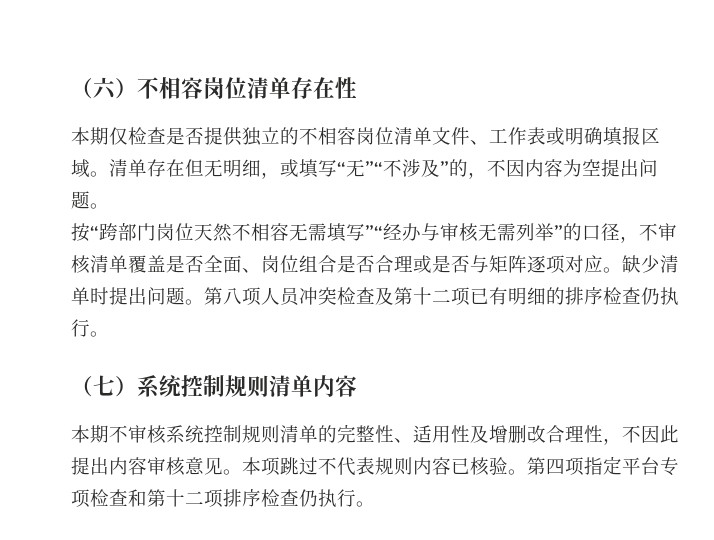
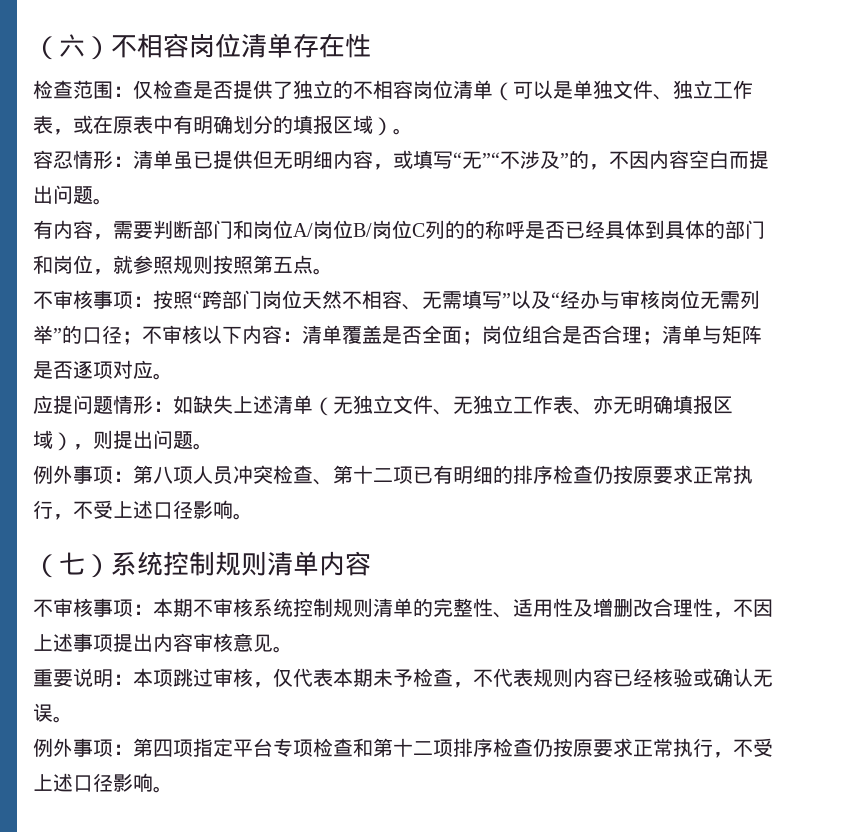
[71,127,109,145] 本期 -> [33,80,133,99] 检查范围：
(242, 136) none -> [273,81,293,99] 了
[432,126,660,146] [71,159,185,178] 文件、工作表或明确填报区域。清单存在 -> [493,80,753,101] [33,115,413,136] [33,150,253,169] （可以是单独文件、独立工作表，或在原表中有明确划分的填报区域）。 // 容忍情形：清单虽已提供
(261, 168) none -> [333,150,373,169] 内容
[563,159,658,177] [71,191,109,209] [71,223,90,242] 为空提出问题。 // 按 -> [689,150,769,169] [33,185,113,205] [33,220,765,240] [33,255,333,275] [33,290,193,309] 空白而提出问题。 // 有内容，需要判断部门和岗位A/岗位B/岗位C列的的称呼是否已经具体到具体的部门和岗位，就参照规则按照第五点。 // 不审核事项：按照
(289, 232) none -> [402,304,422,310] 、
[365,225,383,239] ”“ -> [502,290,560,309] ”以及“
(478, 232) none -> [660,290,700,309] 岗位
[620,223,677,243] [71,255,90,274] ，不审核 -> [122,325,302,345] ；不审核以下内容：
[242,268,261,273] 、 -> [462,331,482,345] ；
[413,255,527,273] 或是否与矩阵 -> [642,325,762,345] [33,361,73,379] ；清单与矩阵是否
[622,255,679,273] [71,287,204,305] 缺少清单时提出问题。 -> [33,395,733,416] [33,430,213,451] [33,465,133,484] // 应提问题情形：如缺失上述清单（无独立文件、无独立工作表、亦无明确填报区域），则提出问题。 // 例外事项：
[375,287,394,305] 及 -> [313,479,333,485] 、
[660,287,679,306] [71,319,90,337] 执行 -> [613,465,753,484] [33,500,233,520] 按原要求正常执行，不受上述口径影响
(357, 386) none -> [33,598,153,617] 不审核事项：
[660,425,679,443] 此 -> [33,633,113,652] 上述事项
[242,457,527,476] 本项跳过不代表规则内容已核验。 -> [33,668,773,688] [33,703,73,723] [33,738,133,757] // 重要说明：本项跳过审核，仅代表本期未予检查，不代表规则内容已经核验或确认无误。 // 例外事项：
[318,489,356,508] 执行 -> [553,738,773,758] [33,773,153,792] 按原要求正常执行，不受上述口径影响

